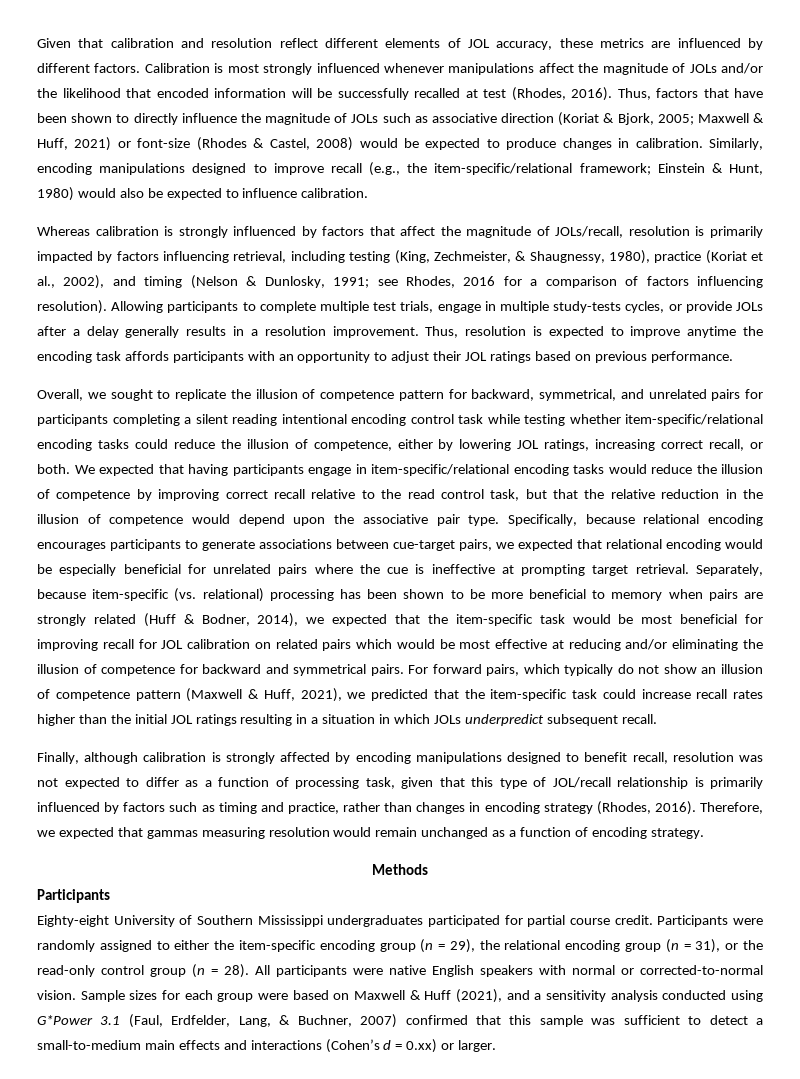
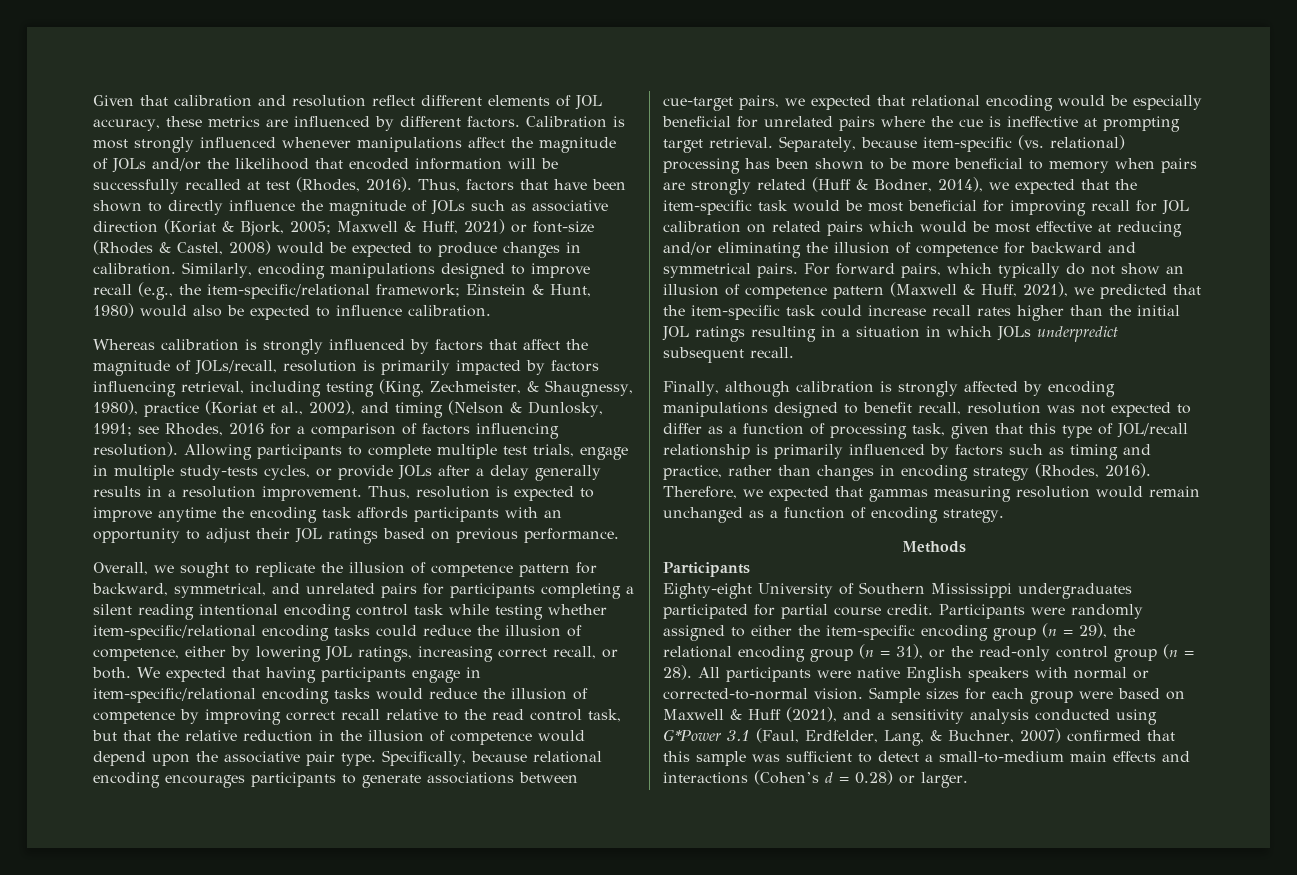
[406,1039,438,1053] 0.xx) -> [855,770,893,785] 0.28)

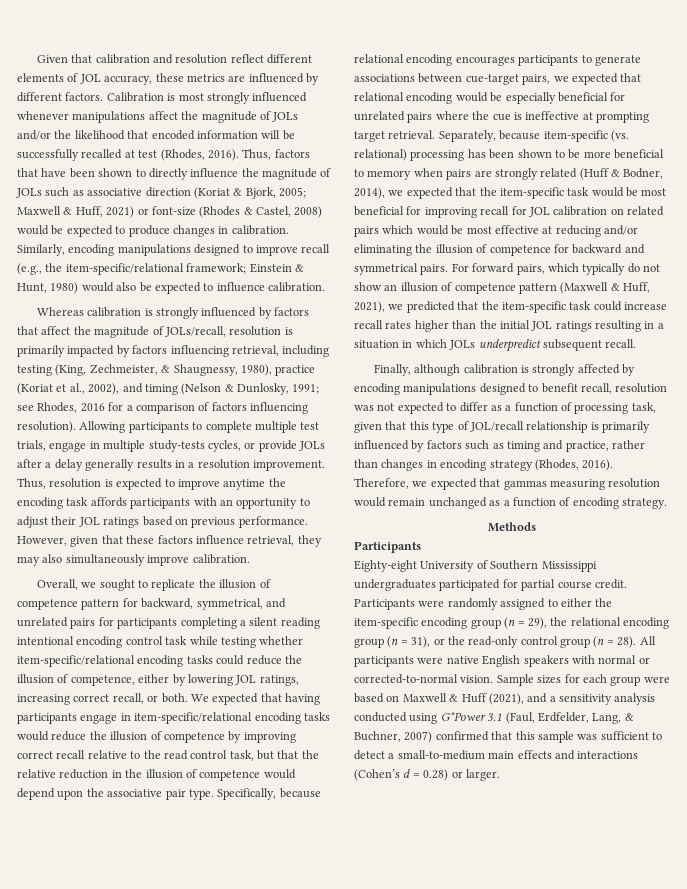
(619, 535) none -> [17,535,322,547] [17,554,250,566] However, given that these factors influence retrieval, they may also simultaneously improve calibration.

